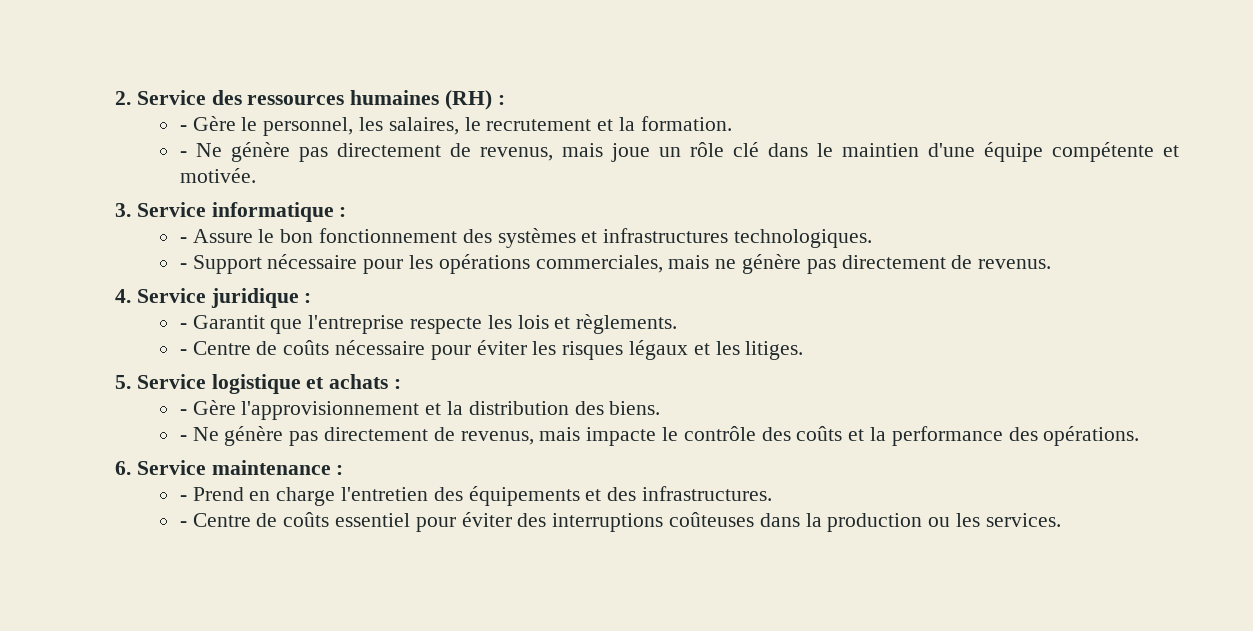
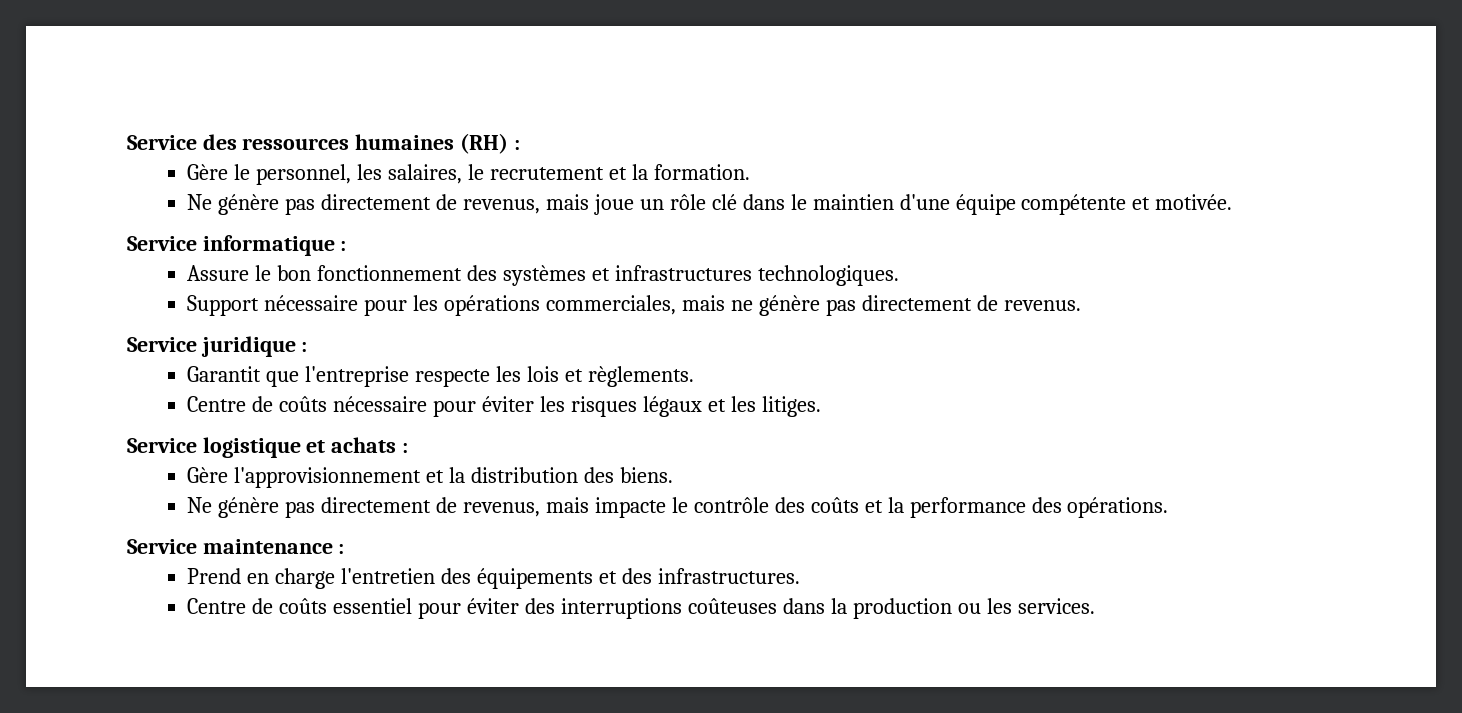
[115,91,132,105] 2. -> (126, 142) none
[179,125,187,131] - -> (521, 145) none
[179,151,187,157] - -> (750, 172) none
[115,203,132,217] 3. -> (1233, 202) none
[179,237,187,243] - -> (347, 246) none
[179,263,187,269] - -> (899, 275) none
[115,289,132,303] 4. -> (1081, 305) none
[179,323,187,329] - -> (308, 347) none
[179,349,187,355] - -> (694, 376) none
[115,375,132,389] 5. -> (821, 406) none
[179,409,187,415] - -> (409, 448) none
[179,435,187,441] - -> (674, 475) none
[115,461,132,475] 6. -> (1169, 507) none
[179,495,187,501] - -> (345, 549) none
[179,521,187,527] - -> (800, 576) none

